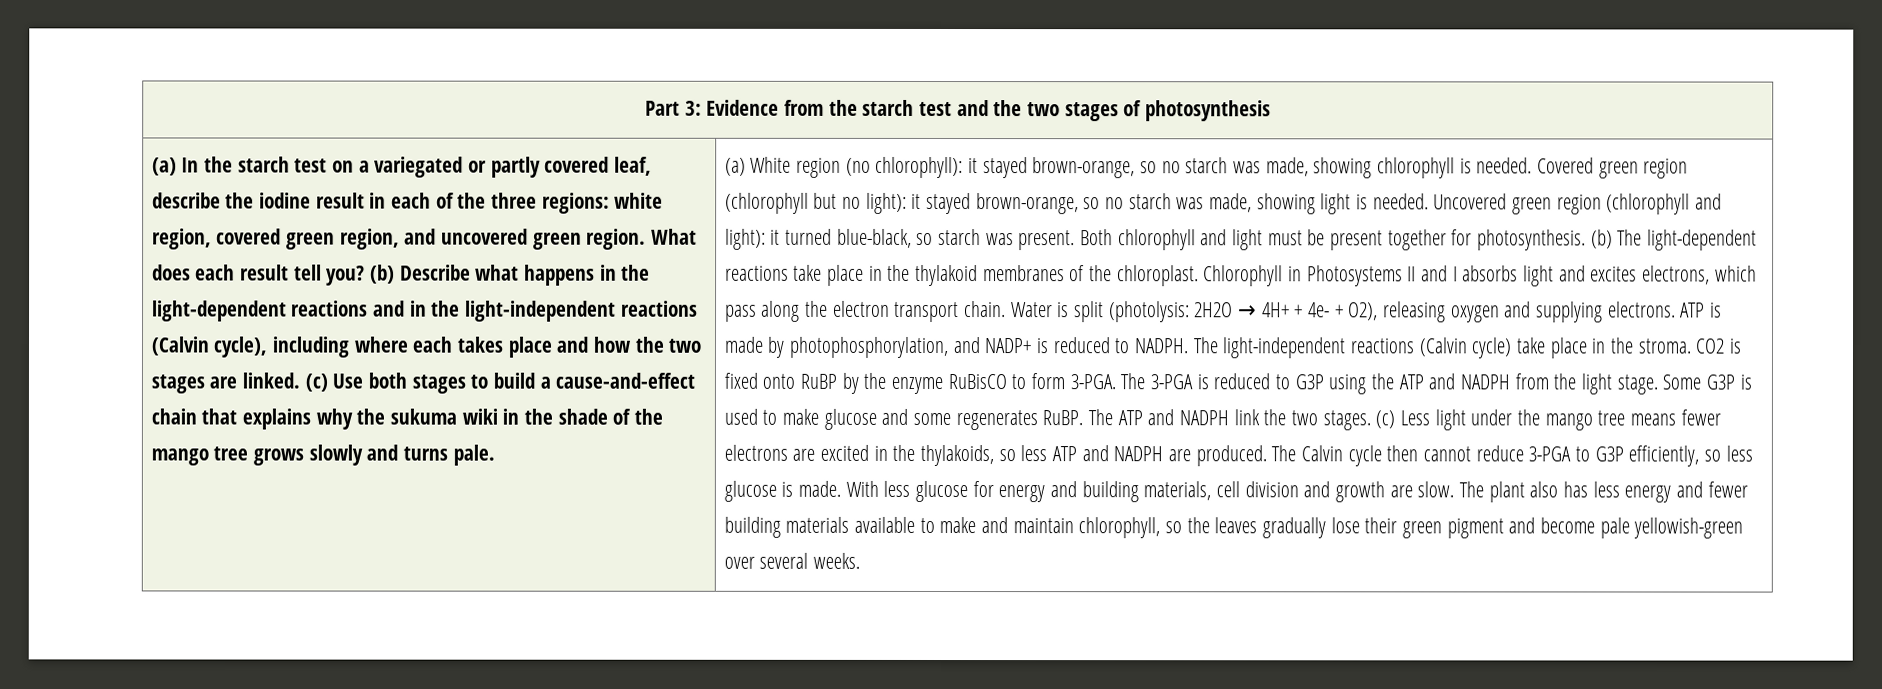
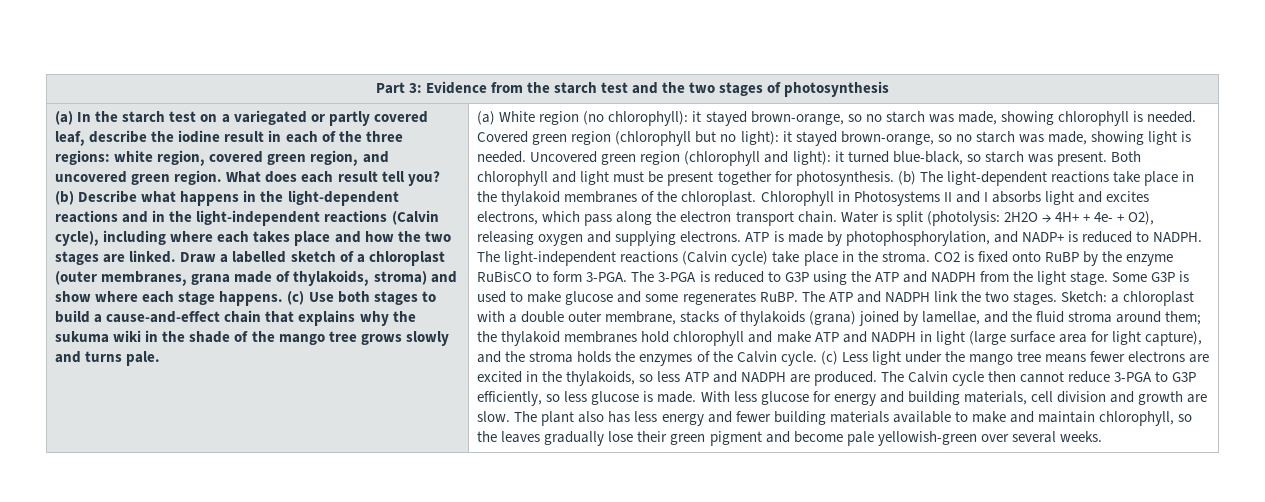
(301, 380) none -> [180,251,445,266] [55,270,457,286] [55,291,284,306] Draw a labelled sketch of a chloroplast (outer membranes, grana made of thylakoids, stroma) and show where each stage happens.
(1371, 420) none -> [1061,291,1195,306] [477,311,1202,326] [477,331,1203,346] [477,351,817,366] Sketch: a chloroplast with a double outer membrane, stacks of thylakoids (grana) joined by lamellae, and the fluid stroma around them; the thylakoid membranes hold chlorophyll and make ATP and NADPH in light (large surface area for light capture), and the stroma holds the enzymes of the Calvin cycle.

